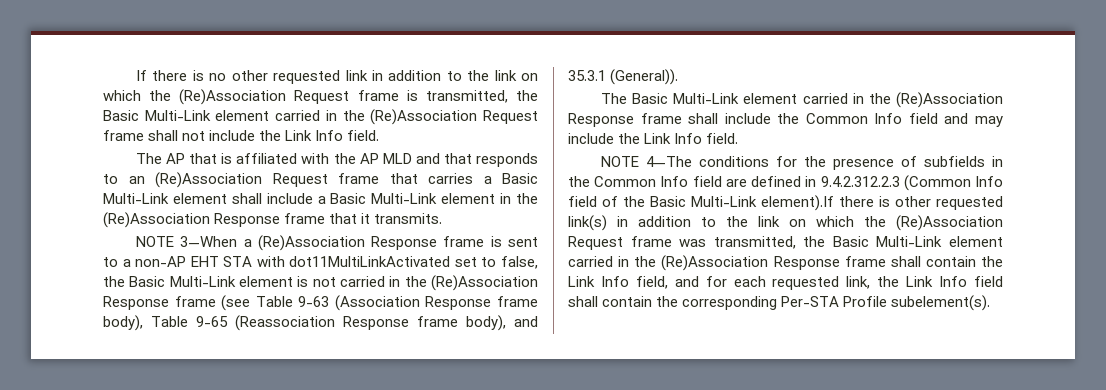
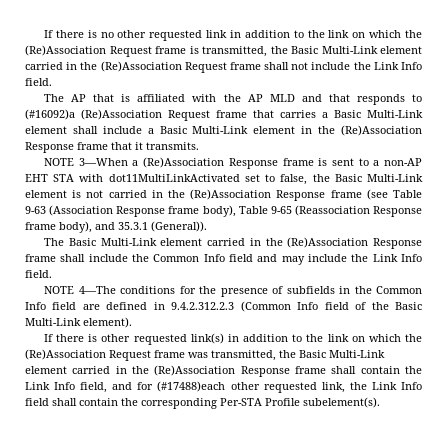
[128,176,145,184] an -> [25,109,75,120] (#16092)a
[761,195,834,211] element).If -> [83,317,132,328] [44,334,54,342] element). // If
[733,276,766,287] each -> [157,381,260,392] (#17488)each other

